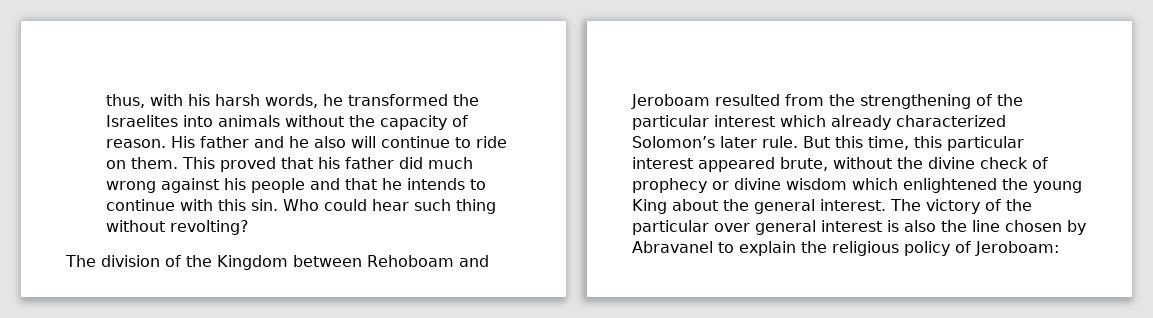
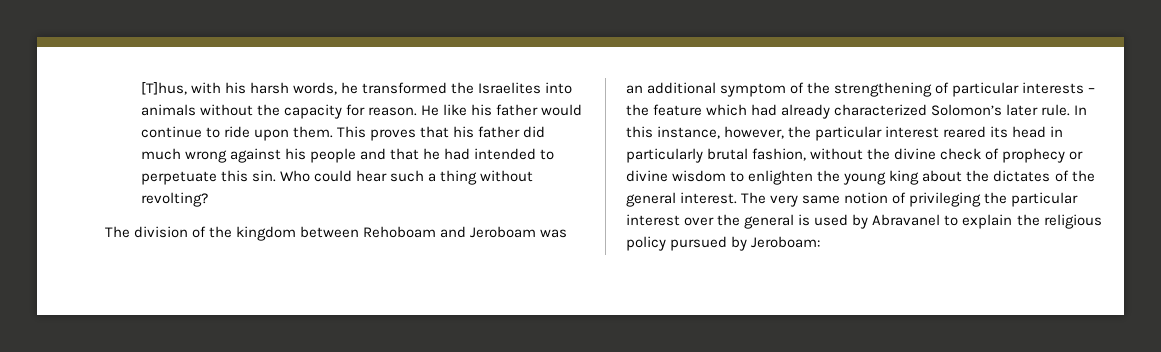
[106,94,146,108] thus, -> [140,82,187,95] [T]hus,
[452,115,469,127] [106,136,377,148] of reason. His father and he also will -> [346,104,583,116] for reason. He like his father would
[106,160,127,169] on -> [254,129,290,141] upon
[220,157,277,172] proved -> [370,129,417,141] proves
[407,178,487,190] [106,199,214,211] intends to continue with -> [444,148,555,160] [140,171,217,185] had intended to perpetuate
(452, 205) none -> [428,173,437,182] a
[217,255,288,270] Kingdom -> [236,226,297,241] kingdom
[715,94,1023,109] [632,115,826,130] resulted from the strengthening of the particular interest which -> [540,229,568,238] [626,82,1096,97] [626,104,778,116] was an additional symptom of the strengthening of particular interests – the feature which had
[803,136,1024,151] [632,157,828,172] But this time, this particular interest appeared brute, -> [1074,105,1088,115] [626,126,1064,141] [626,148,807,163] In this instance, however, the particular interest reared its head in particularly brutal fashion,
[852,178,997,193] which enlightened -> [730,170,814,185] to enlighten
[632,199,667,214] King -> [889,170,920,185] king
[754,199,1032,214] [632,220,1062,235] general interest. The victory of the particular over general interest is also the line chosen -> [993,170,1095,182] [626,192,1079,207] [626,214,849,229] dictates of the general interest. The very same notion of privileging the particular interest over the general is used
[955,241,971,253] of -> [670,236,748,251] pursued by

